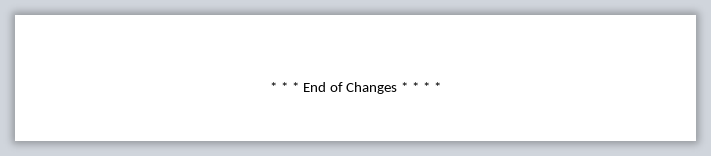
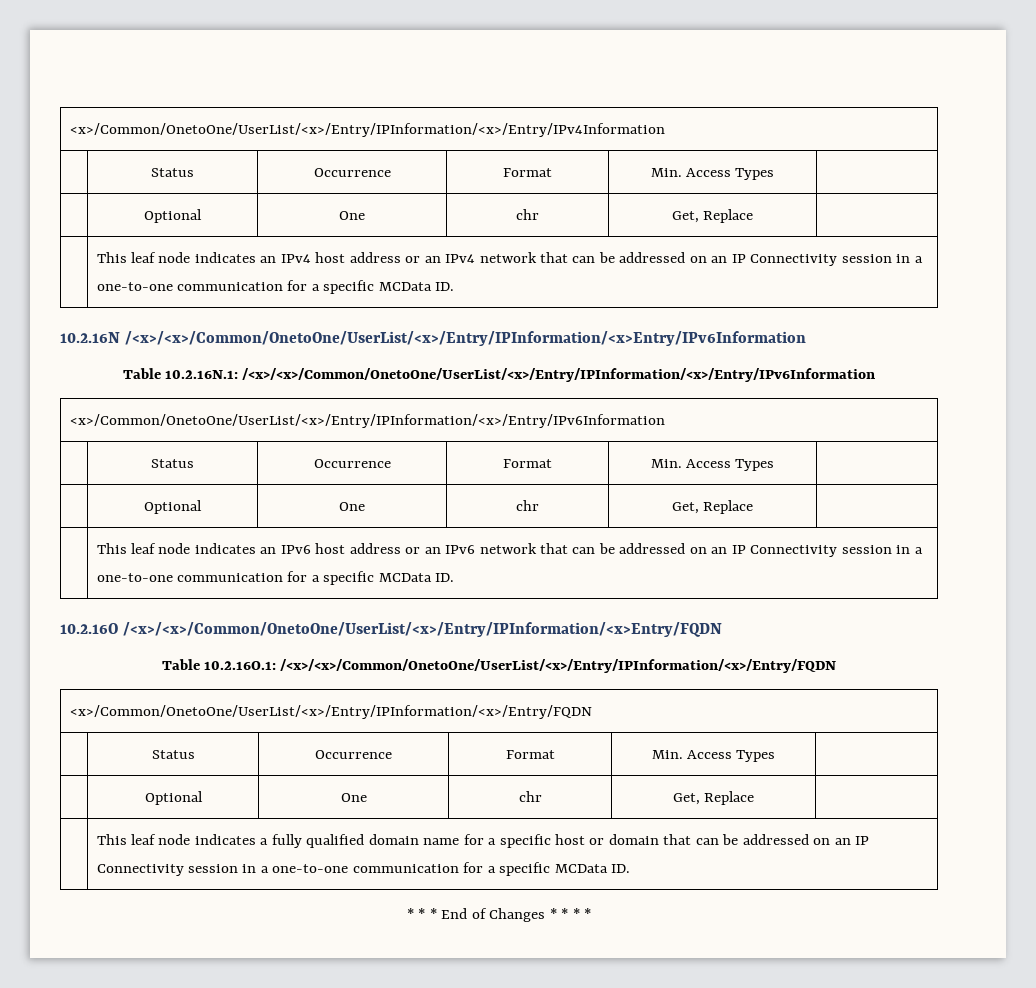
(269, 87) none -> [69,123,665,137] [151,168,194,177] [313,168,391,177] [503,168,552,177] [650,168,775,180] [144,209,202,223] [339,211,365,220] [516,209,539,220] [671,209,754,223] [96,252,923,266] [96,280,455,294] [60,331,806,346] [122,368,876,382] [69,414,665,428] [151,459,194,468] [313,459,391,468] [503,459,552,468] [650,459,775,471] [144,500,202,514] [339,502,365,511] [516,500,539,511] [671,500,754,514] [96,543,923,557] [96,571,455,585] [60,622,722,637] [161,659,837,673] [69,705,592,719] [151,750,195,759] [315,750,392,759] [505,750,555,759] [651,750,776,762] [144,791,203,805] [340,793,367,802] [518,791,542,802] [672,791,755,805] [96,834,870,848] [96,862,631,876] <x>/Common/OnetoOne/UserList/<x>/Entry/IPInformation/<x>/Entry/IPv4Information // | Status | Occurrence | Format | Min. Access Types | // | Optional | One | chr | Get, Replace | // | This leaf node indicates an IPv4 host address or an IPv4 network that can be addressed on an IP Connectivity session in a one-to-one communication for a specific MCData ID. // 10.2.16N /<x>/<x>/Common/OnetoOne/UserList/<x>/Entry/IPInformation/<x>Entry/IPv6Information // Table 10.2.16N.1: /<x>/<x>/Common/OnetoOne/UserList/<x>/Entry/IPInformation/<x>/Entry/IPv6Information // <x>/Common/OnetoOne/UserList/<x>/Entry/IPInformation/<x>/Entry/IPv6Information // | Status | Occurrence | Format | Min. Access Types | // | Optional | One | chr | Get, Replace | // | This leaf node indicates an IPv6 host address or an IPv6 network that can be addressed on an IP Connectivity session in a one-to-one communication for a specific MCData ID. // 10.2.16O /<x>/<x>/Common/OnetoOne/UserList/<x>/Entry/IPInformation/<x>Entry/FQDN // Table 10.2.16O.1: /<x>/<x>/Common/OnetoOne/UserList/<x>/Entry/IPInformation/<x>/Entry/FQDN // <x>/Common/OnetoOne/UserList/<x>/Entry/IPInformation/<x>/Entry/FQDN // | Status | Occurrence | Format | Min. Access Types | // | Optional | One | chr | Get, Replace | // | This leaf node indicates a fully qualified domain name for a specific host or domain that can be addressed on an IP Connectivity session in a one-to-one communication for a specific MCData ID. //

